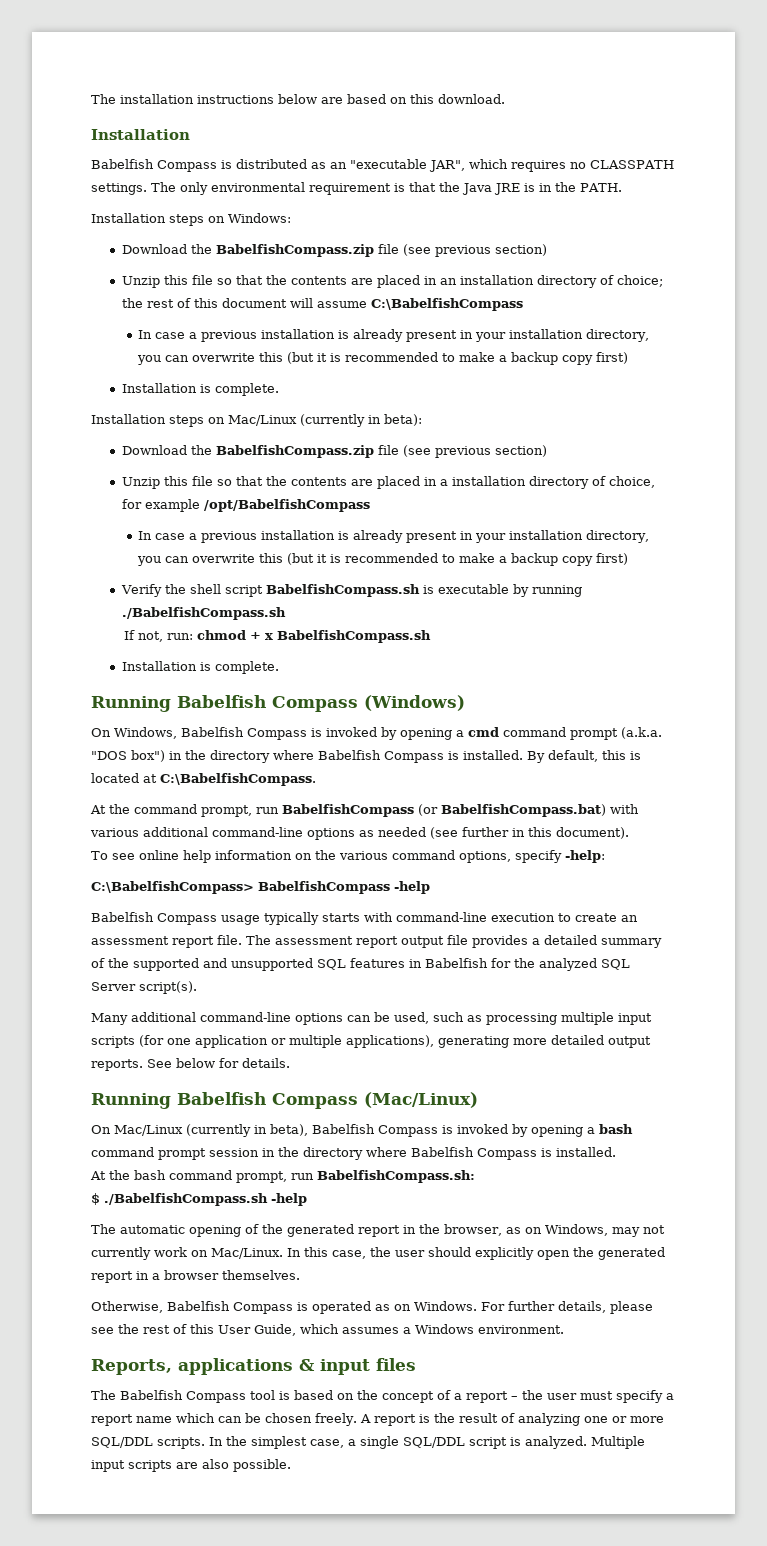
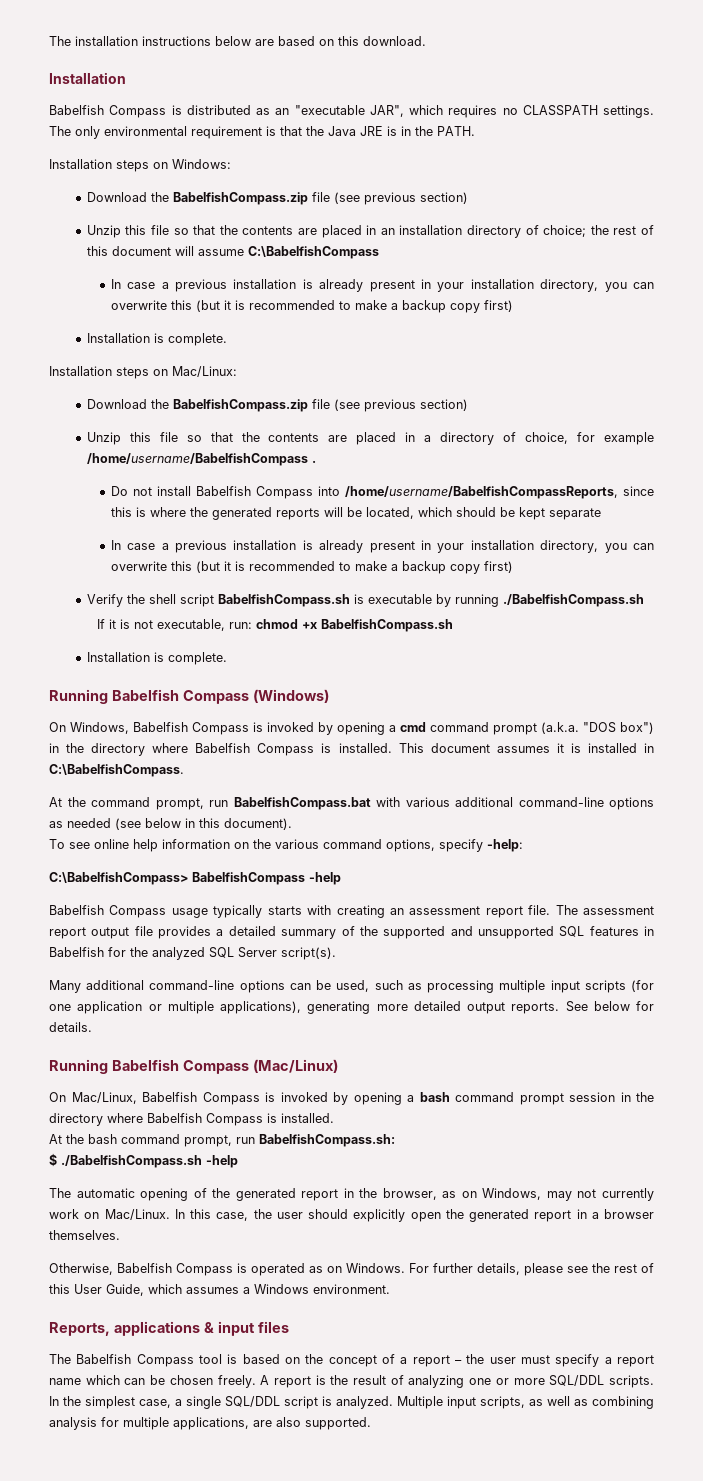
[228,414,422,427] Mac/Linux (currently in beta): -> [172,366,237,377] Mac/Linux:
[451,476,526,486] installation -> (432, 438) none
[203,499,370,512] /opt/BabelfishCompass -> [86,453,316,466] [110,486,654,499] [110,507,601,520] /home/username/BabelfishCompass . // Do not install Babelfish Compass into /home/username/BabelfishCompassReports, since this is where the generated reports will be located, which should be kept separate
[138,630,274,642] not, run: chmod + x -> [109,619,318,631] it is not executable, run: chmod +x
[527,750,641,763] [91,773,157,783] By default, this is located at -> [398,743,654,753] This document assumes it is installed in
[282,804,606,817] BabelfishCompass (or BabelfishCompass.bat) -> [233,797,371,810] BabelfishCompass.bat
[462,827,509,837] further -> [145,818,181,828] below
[396,912,617,922] command-line execution to create -> [336,905,385,918] creating
[114,1124,308,1137] Mac/Linux (currently in beta), -> [71,1092,137,1104] Mac/Linux,
[128,1460,172,1472] scripts -> [480,1396,654,1409] [49,1417,249,1430] scripts, as well as combining analysis for multiple applications,
[233,1459,291,1472] possible. -> [305,1417,371,1430] supported.

